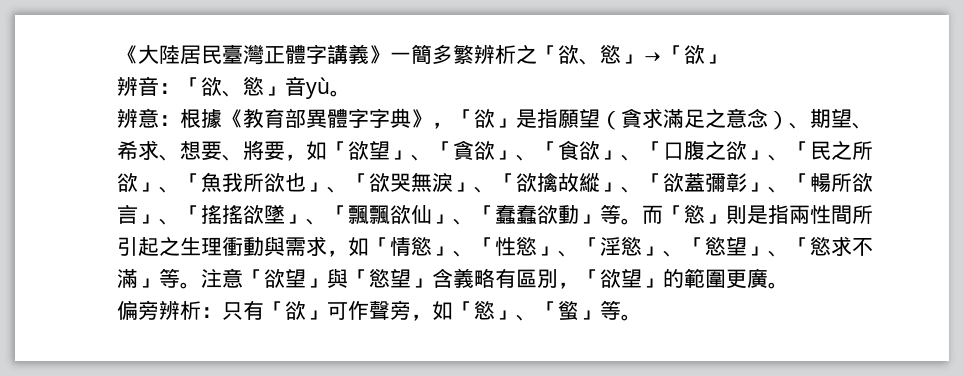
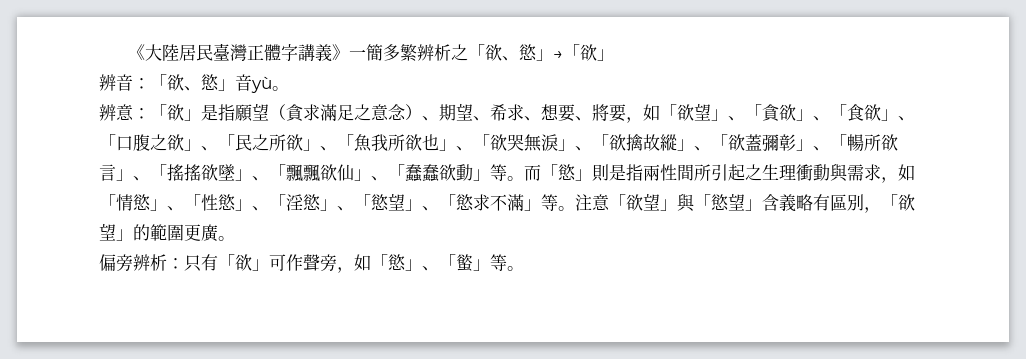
[180,108,453,129] 根據《教育部異體字字典》， -> (150, 113) none

